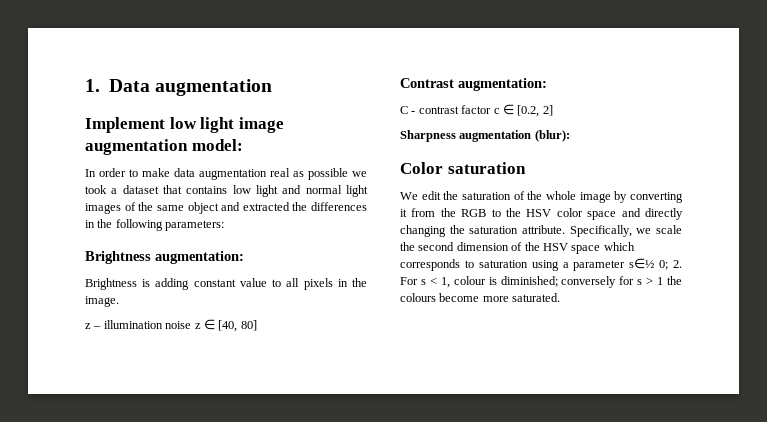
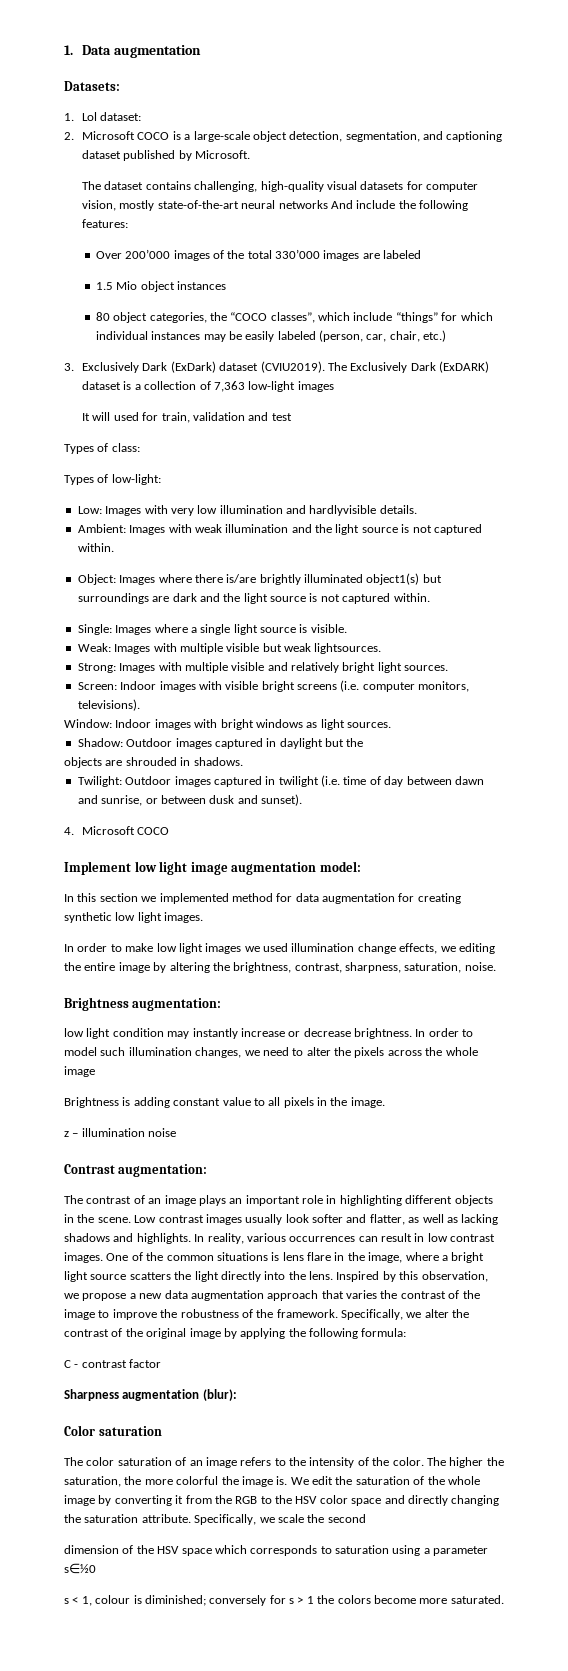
(272, 87) none -> [64,81,120,91] [64,112,142,121] [64,131,503,142] [82,150,251,161] [82,181,479,192] [82,200,469,211] [82,219,129,228] [95,249,422,261] [95,281,226,292] [95,312,493,323] [95,330,447,342] [64,361,490,373] [82,381,334,392] [82,412,292,423] [64,443,140,454] [64,474,161,485] [77,505,417,516] [77,524,482,535] [77,543,114,552] [77,573,442,585] [77,593,430,604] [77,624,347,635] [77,643,382,654] [77,662,449,673] [77,680,470,692] [77,699,140,711] [64,719,391,730] [77,738,364,749] [64,757,243,768] [77,775,484,787] [77,794,302,806] [64,826,170,835] // Datasets: // 1. Lol dataset: // 2. Microsoft COCO is a large-scale object detection, segmentation, and captioning dataset published by Microsoft. // The dataset contains challenging, high-quality visual datasets for computer vision, mostly state-of-the-art neural networks And include the following features: // Over 200’000 images of the total 330’000 images are labeled // 1.5 Mio object instances // 80 object categories, the “COCO classes”, which include “things” for which individual instances may be easily labeled (person, car, chair, etc.) // 3. Exclusively Dark (ExDark) dataset (CVIU2019). The Exclusively Dark (ExDARK) dataset is a collection of 7,363 low-light images // It will used for train, validation and test // Types of class: // Types of low-light: // Low: Images with very low illumination and hardlyvisible details. // Ambient: Images with weak illumination and the light source is not captured within. // Object: Images where there is/are brightly illuminated object1(s) but surroundings are dark and the light source is not captured within. // Single: Images where a single light source is visible. // Weak: Images with multiple visible but weak lightsources. // Strong: Images with multiple visible and relatively bright light sources. // Screen: Indoor images with visible bright screens (i.e. computer monitors, televisions). // Window: Indoor images with bright windows as light sources. // Shadow: Outdoor images captured in daylight but the // objects are shrouded in shadows. // Twilight: Outdoor images captured in twilight (i.e. time of day between dawn and sunrise, or between dusk and sunset). // 4. Microsoft COCO
[99,168,367,180] [85,185,368,197] [85,202,367,214] [85,219,225,231] [85,251,244,264] order to make data augmentation real as possible we took a dataset that contains low light and normal light images of the same object and extracted the differences in the following parameters: // Brightness augmentation: -> [77,893,461,904] [64,912,204,923] [64,943,495,954] [64,962,496,973] [64,997,222,1011] [64,1028,474,1039] [64,1047,478,1058] [64,1066,95,1077] this section we implemented method for data augmentation for creating synthetic low light images. // In order to make low light images we used illumination change effects, we editing the entire image by altering the brightness, contrast, sharpness, saturation, noise. // Brightness augmentation: // low light condition may instantly increase or decrease brightness. In order to model such illumination changes, we need to alter the pixels across the whole image
[194,319,257,332] [400,78,547,91] z ∈ [40, 80] // Contrast augmentation: -> [64,1164,208,1177] [64,1195,493,1206] [64,1214,499,1225] [64,1233,496,1244] [64,1252,485,1263] [64,1271,488,1282] [64,1290,480,1301] [64,1309,470,1320] [64,1328,407,1339] // Contrast augmentation: // The contrast of an image plays an important role in highlighting different objects in the scene. Low contrast images usually look softer and flatter, as well as lacking shadows and highlights. In reality, various occurrences can result in low contrast images. One of the common situations is lens flare in the image, where a bright light source scatters the light directly into the lens. Inspired by this observation, we propose a new data augmentation approach that varies the contrast of the image to improve the robustness of the framework. Specifically, we alter the contrast of the original image by applying the following formula:
[493,104,553,117] c ∈ [0.2, 2] -> (162, 1363) none
(526, 168) none -> [64,1457,504,1468] [64,1476,288,1487] The color saturation of an image refers to the intensity of the color. The higher the saturation, the more colorful the image is.
(455, 246) none -> (366, 1518) //
[629,258,682,270] [400,277,418,285] s∈½ 0; 2. For -> [64,1563,96,1574] s∈½0 //
[400,293,436,302] colours -> [337,1595,371,1604] colors

